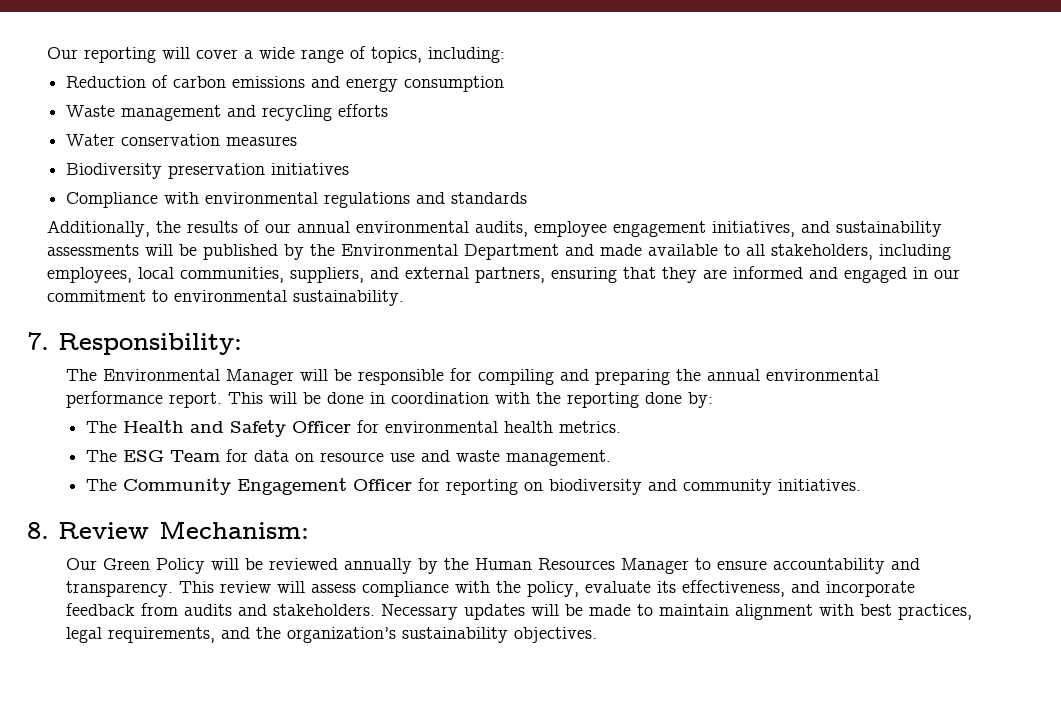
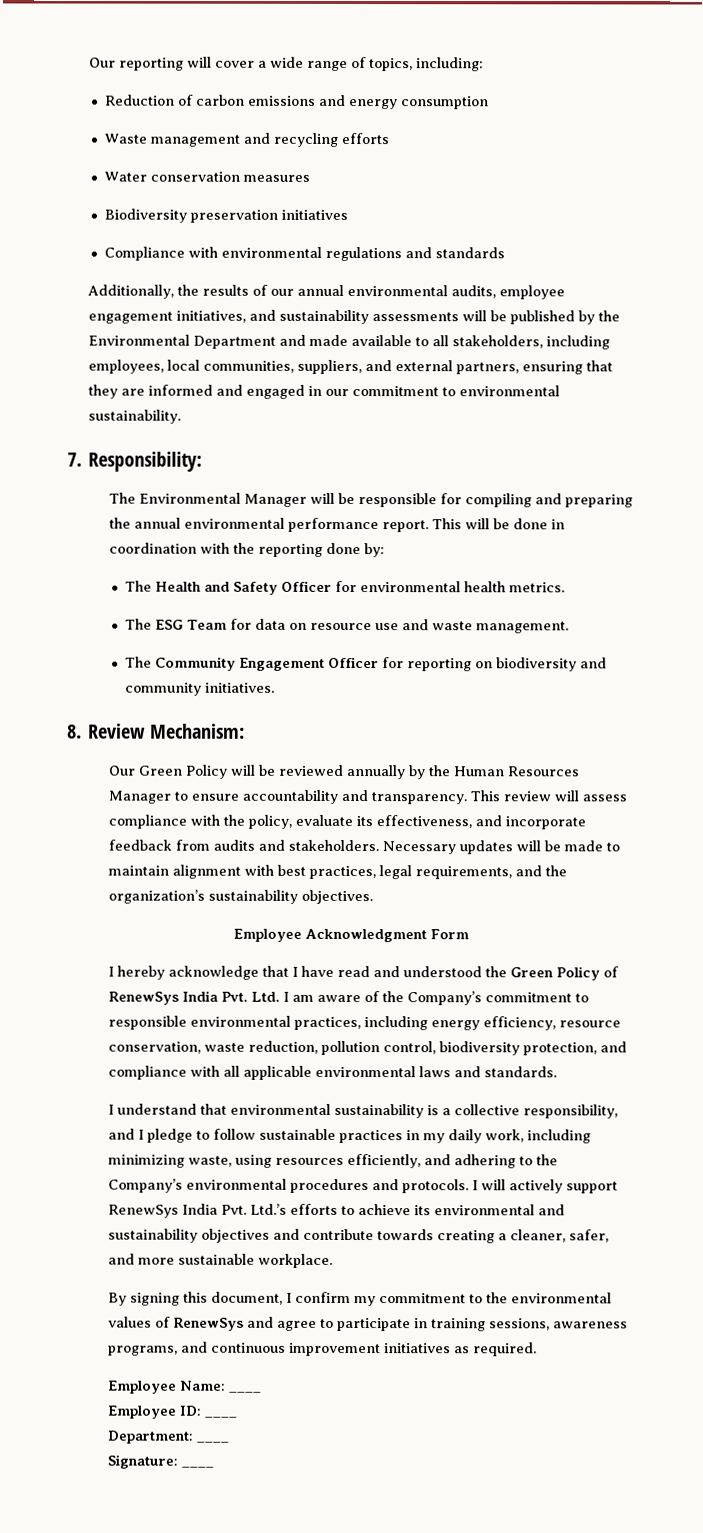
(598, 635) none -> [233,928,469,943] [108,965,620,981] [108,990,590,1006] [108,1015,622,1031] [108,1040,628,1056] [108,1065,558,1080] [108,1103,619,1119] [108,1128,592,1144] [108,1153,559,1169] [108,1178,619,1194] [108,1203,566,1218] [108,1228,610,1244] [108,1253,334,1268] [108,1291,613,1307] [108,1316,629,1332] [108,1341,538,1357] [108,1380,263,1394] [107,1405,238,1419] [107,1430,230,1444] [107,1454,215,1469] // Employee Acknowledgment Form // I hereby acknowledge that I have read and understood the Green Policy of RenewSys India Pvt. Ltd. I am aware of the Company’s commitment to responsible environmental practices, including energy efficiency, resource conservation, waste reduction, pollution control, biodiversity protection, and compliance with all applicable environmental laws and standards. // I understand that environmental sustainability is a collective responsibility, and I pledge to follow sustainable practices in my daily work, including minimizing waste, using resources efficiently, and adhering to the Company’s environmental procedures and protocols. I will actively support RenewSys India Pvt. Ltd.’s efforts to achieve its environmental and sustainability objectives and contribute towards creating a cleaner, safer, and more sustainable workplace. // By signing this document, I confirm my commitment to the environmental values of RenewSys and agree to participate in training sessions, awareness programs, and continuous improvement initiatives as required. // Employee Name: ____ // Employee ID: ____ // Department: ____ // Signature: ____

